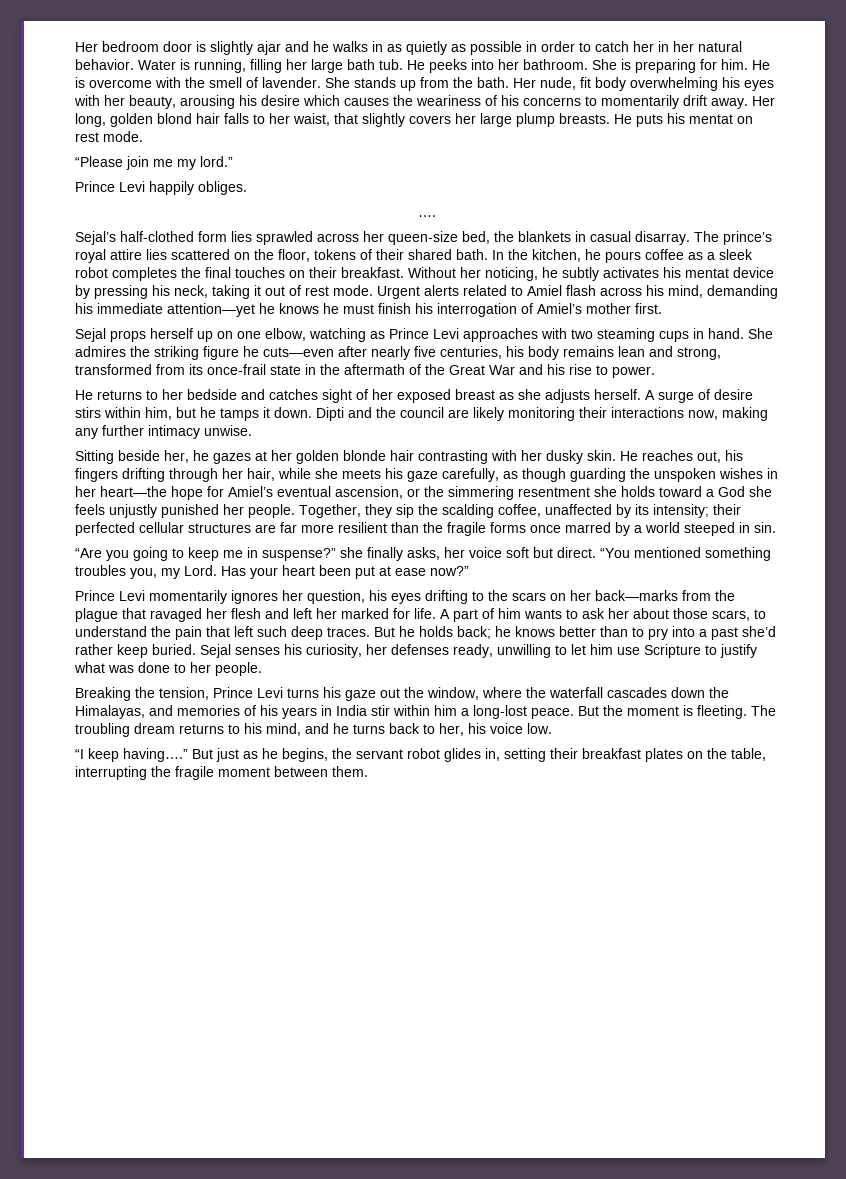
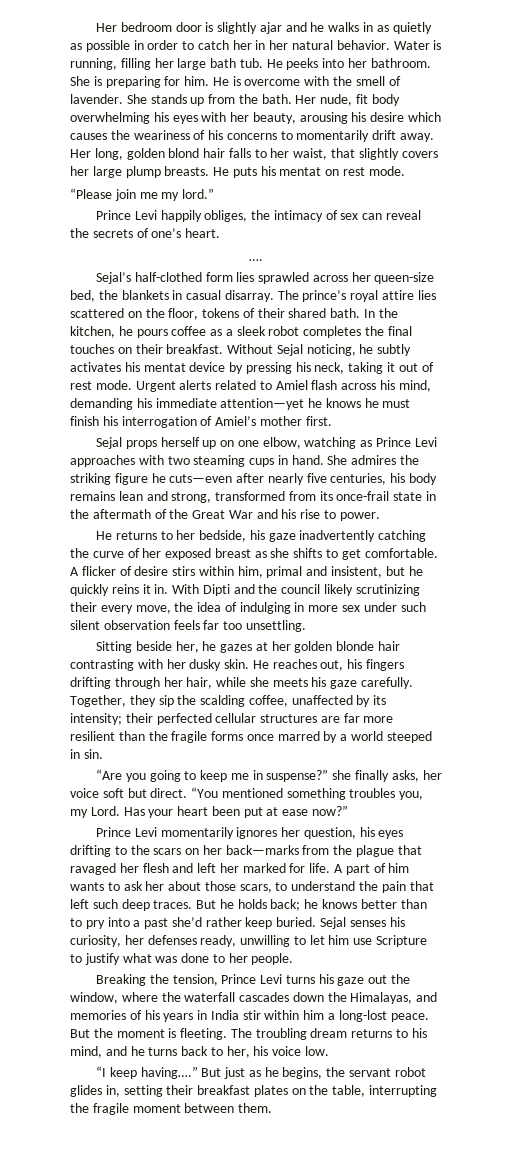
[198,181,247,195] obliges. -> [204,210,421,222] [70,228,221,238] obliges, the intimacy of sex can reveal the secrets of one’s heart.
[460,267,481,278] her -> [276,344,303,356] Sejal
[187,389,352,403] bedside and catches sight -> [199,530,427,542] [70,548,124,558] bedside, his gaze inadvertently catching the curve
[545,389,694,403] adjusts herself. A surge -> [293,548,438,560] [70,566,116,576] shifts to get comfortable. A flicker
[176,407,768,421] [75,425,252,439] but he tamps it down. Dipti and the council are likely monitoring their interactions now, making any further intimacy unwise. -> [266,566,423,578] [70,584,420,596] [70,602,426,614] [70,620,306,632] primal and insistent, but he quickly reins it in. With Dipti and the council likely scrutinizing their every move, the idea of indulging in more sex under such silent observation feels far too unsettling.
[442,468,778,482] [75,486,772,500] [75,504,295,518] carefully, as though guarding the unspoken wishes in her heart—the hope for Amiel’s eventual ascension, or the simmering resentment she holds toward a God she feels unjustly punished her people. -> [361,677,414,689] carefully.

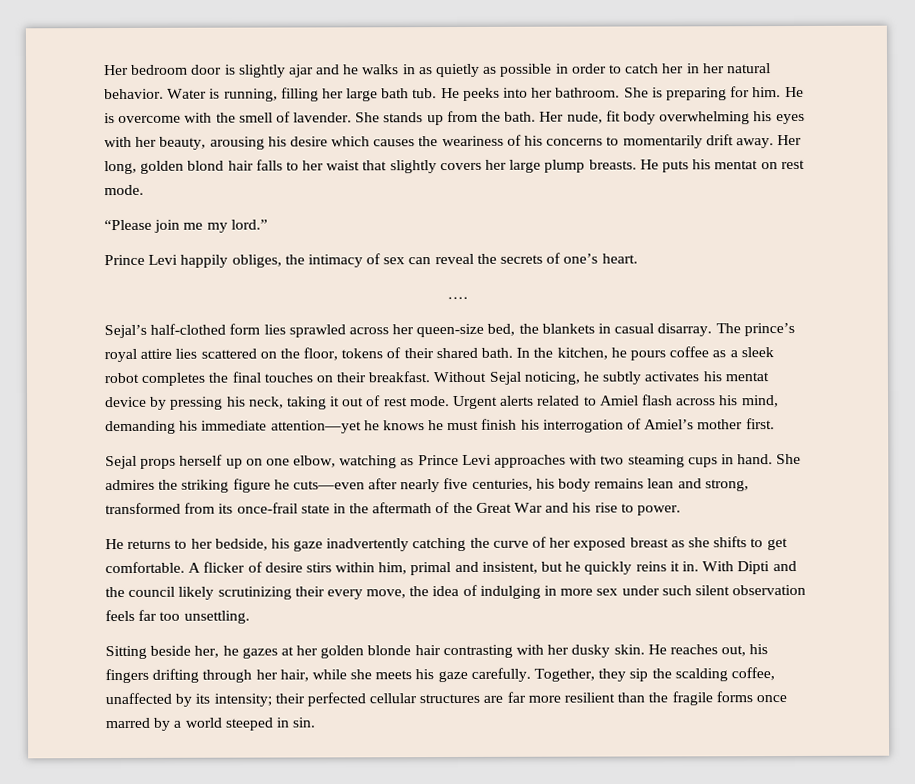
[293,148,328,160] waist, -> [326,160,361,171] waist
[95,769,442,782] [70,787,424,800] [70,805,349,818] [95,827,404,839] [70,845,422,857] [70,863,410,875] [70,881,434,893] [70,899,427,911] [70,917,405,929] [70,935,428,947] [70,953,294,965] [95,974,410,986] [70,992,438,1004] [70,1010,429,1022] [70,1028,427,1040] [70,1046,330,1058] [95,1066,426,1079] [70,1085,438,1097] [70,1103,273,1115] // “Are you going to keep me in suspense?” she finally asks, her voice soft but direct. “You mentioned something troubles you, my Lord. Has your heart been put at ease now?” // Prince Levi momentarily ignores her question, his eyes drifting to the scars on her back—marks from the plague that ravaged her flesh and left her marked for life. A part of him wants to ask her about those scars, to understand the pain that left such deep traces. But he holds back; he knows better than to pry into a past she’d rather keep buried. Sejal senses his curiosity, her defenses ready, unwilling to let him use Scripture to justify what was done to her people. // Breaking the tension, Prince Levi turns his gaze out the window, where the waterfall cascades down the Himalayas, and memories of his years in India stir within him a long-lost peace. But the moment is fleeting. The troubling dream returns to his mind, and he turns back to her, his voice low. // “I keep having….” But just as he begins, the servant robot glides in, setting their breakfast plates on the table, interrupting the fragile moment between them. -> (316, 722) none

